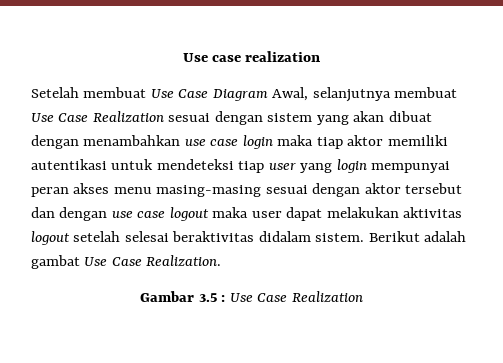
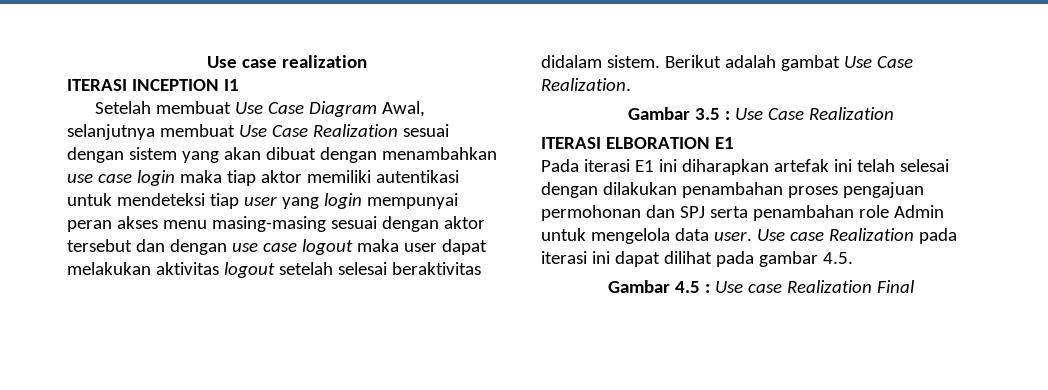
(321, 56) none -> [67,79,239,91] // ITERASI INCEPTION I1
(363, 297) none -> [541,137,734,149] [541,159,949,175] [541,182,924,198] [541,205,944,221] [541,228,957,244] [541,251,853,267] [608,280,915,293] // ITERASI ELBORATION E1 // Pada iterasi E1 ini diharapkan artefak ini telah selesai dengan dilakukan penambahan proses pengajuan permohonan dan SPJ serta penambahan role Admin untuk mengelola data user. Use case Realization pada iterasi ini dapat dilihat pada gambar 4.5. // Gambar 4.5 : Use case Realization Final

